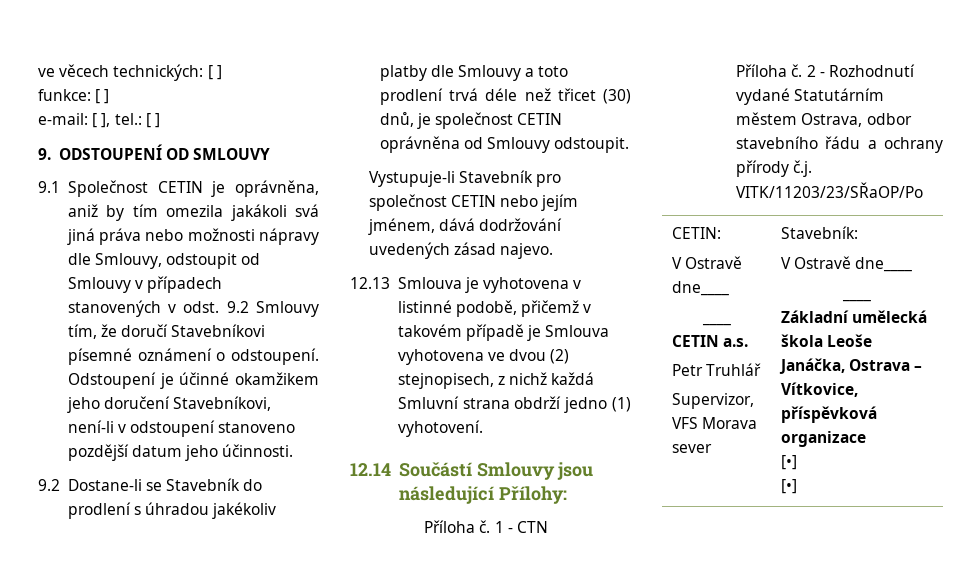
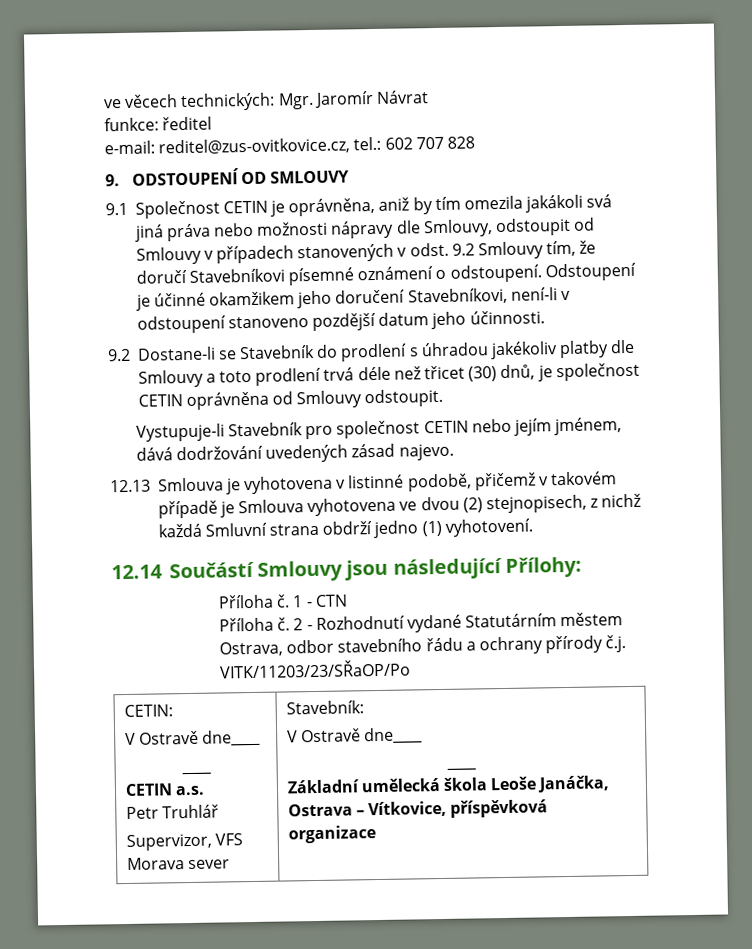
[207,65,222,80] [ ] -> [277,90,429,110] Mgr. Jaromír Návrat
[95,89,110,104] [ ] -> [162,116,213,131] ředitel
[92,113,160,128] [ ], tel.: [ ] -> [158,136,475,156] reditel@zus-ovitkovice.cz, tel.: 602 707 828
[780,455,797,470] [780,479,797,494] // [•] // [•] -> (376, 834) none

